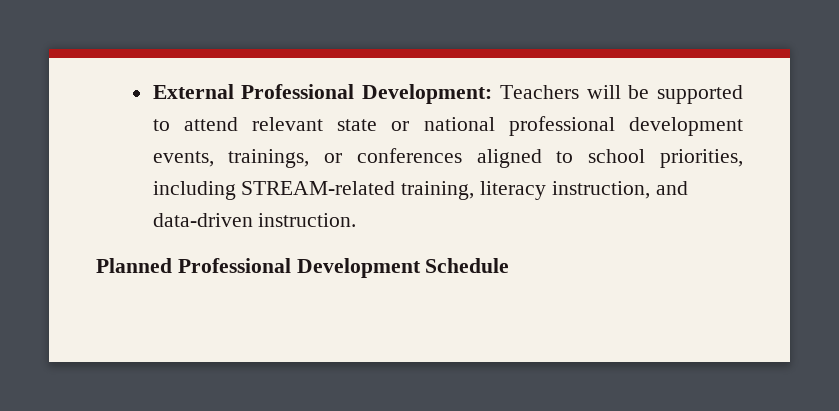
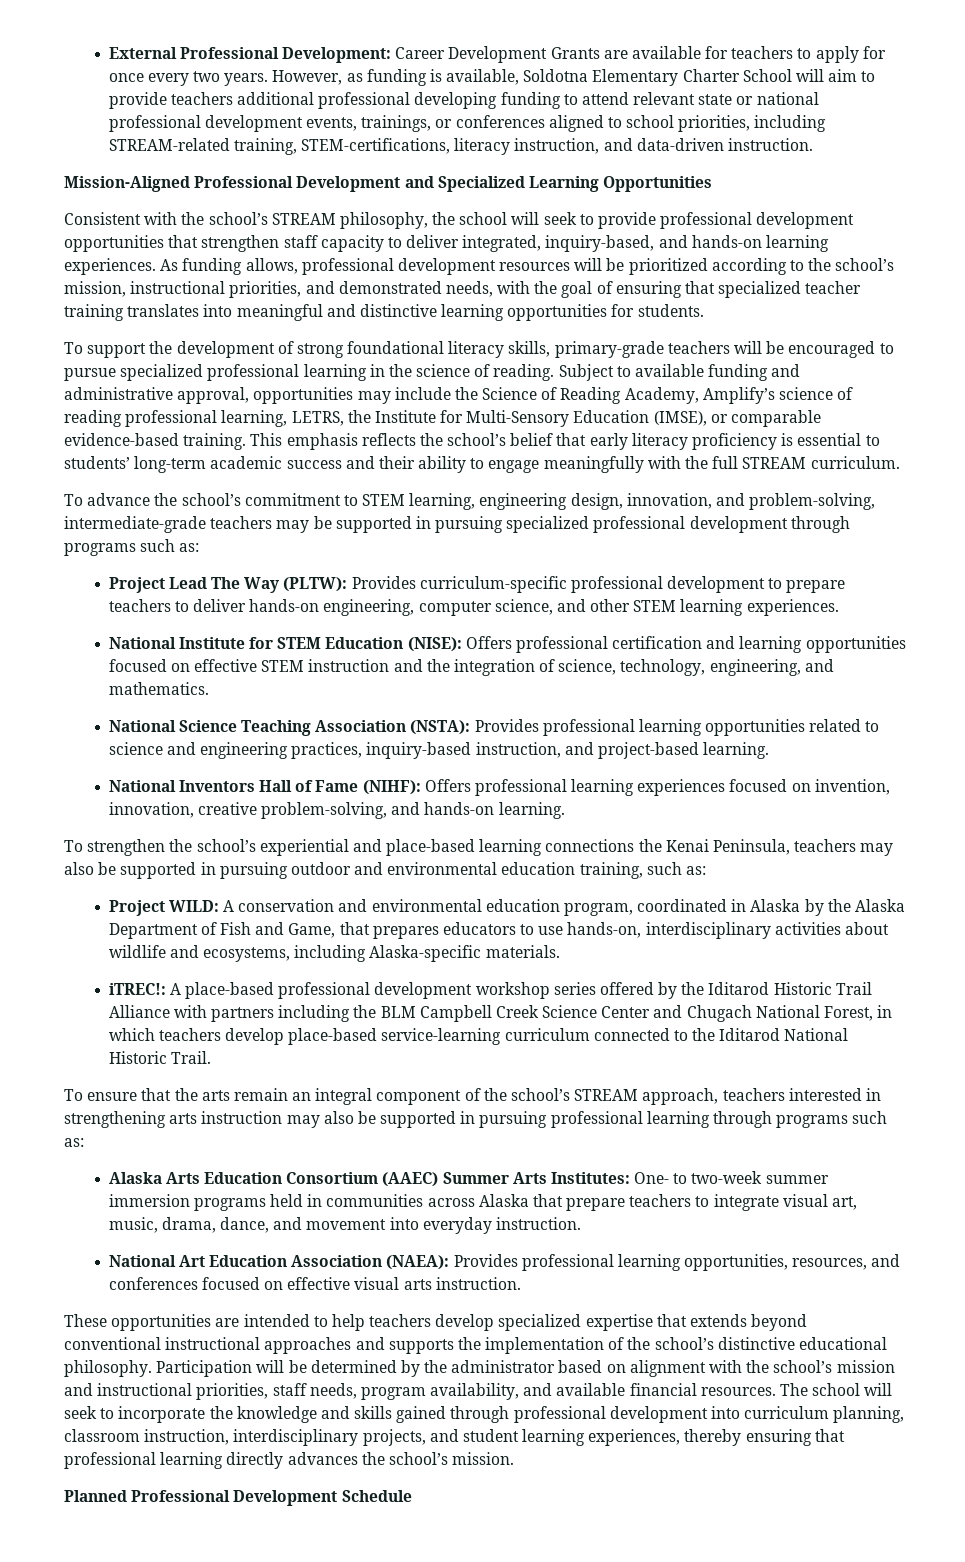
[499,85,744,104] Teachers will be supported -> [395,46,886,63] [108,69,876,86] [108,92,561,109] Career Development Grants are available for teachers to apply for once every two years. However, as funding is available, Soldotna Elementary Charter School will aim to provide teachers additional professional developing funding
(475, 190) none -> [300,138,450,154] STEM-certifications,
(357, 220) none -> [64,176,713,192] [64,212,855,229] [64,235,830,252] [64,258,895,275] [64,281,862,298] [64,304,704,321] [64,341,894,358] [64,364,801,381] [64,387,854,404] [64,410,822,427] [64,433,880,450] [64,456,900,473] [64,493,876,510] [64,516,850,533] [64,539,200,556] [108,576,846,593] [108,599,839,616] [108,636,906,653] [108,659,834,676] [108,682,209,695] [108,719,880,736] [108,742,770,759] [108,779,890,796] [108,802,565,819] [64,839,894,856] [64,862,707,879] [108,899,906,916] [108,922,890,939] [108,945,560,962] [108,982,872,999] [108,1005,893,1022] [108,1028,849,1045] [108,1051,211,1064] [64,1088,881,1105] [64,1111,888,1128] [64,1138,84,1147] [108,1171,829,1187] [108,1194,858,1211] [108,1217,581,1234] [108,1254,901,1271] [108,1277,521,1290] [64,1314,808,1331] [64,1337,888,1354] [64,1360,895,1377] [64,1383,893,1400] [64,1406,905,1423] [64,1429,845,1446] [64,1452,515,1469] // Mission-Aligned Professional Development and Specialized Learning Opportunities // Consistent with the school’s STREAM philosophy, the school will seek to provide professional development opportunities that strengthen staff capacity to deliver integrated, inquiry-based, and hands-on learning experiences. As funding allows, professional development resources will be prioritized according to the school’s mission, instructional priorities, and demonstrated needs, with the goal of ensuring that specialized teacher training translates into meaningful and distinctive learning opportunities for students. // To support the development of strong foundational literacy skills, primary-grade teachers will be encouraged to pursue specialized professional learning in the science of reading. Subject to available funding and administrative approval, opportunities may include the Science of Reading Academy, Amplify’s science of reading professional learning, LETRS, the Institute for Multi-Sensory Education (IMSE), or comparable evidence-based training. This emphasis reflects the school’s belief that early literacy proficiency is essential to students’ long-term academic success and their ability to engage meaningfully with the full STREAM curriculum. // To advance the school’s commitment to STEM learning, engineering design, innovation, and problem-solving, intermediate-grade teachers may be supported in pursuing specialized professional development through programs such as: // Project Lead The Way (PLTW): Provides curriculum-specific professional development to prepare teachers to deliver hands-on engineering, computer science, and other STEM learning experiences. // National Institute for STEM Education (NISE): Offers professional certification and learning opportunities focused on effective STEM instruction and the integration of science, technology, engineering, and mathematics. // National Science Teaching Association (NSTA): Provides professional learning opportunities related to science and engineering practices, inquiry-based instruction, and project-based learning. // National Inventors Hall of Fame (NIHF): Offers professional learning experiences focused on invention, innovation, creative problem-solving, and hands-on learning. // To strengthen the school’s experiential and place-based learning connections the Kenai Peninsula, teachers may also be supported in pursuing outdoor and environmental education training, such as: // Project WILD: A conservation and environmental education program, coordinated in Alaska by the Alaska Department of Fish and Game, that prepares educators to use hands-on, interdisciplinary activities about wildlife and ecosystems, including Alaska-specific materials. // iTREC!: A place-based professional development workshop series offered by the Iditarod Historic Trail Alliance with partners including the BLM Campbell Creek Science Center and Chugach National Forest, in which teachers develop place-based service-learning curriculum connected to the Iditarod National Historic Trail. // To ensure that the arts remain an integral component of the school’s STREAM approach, teachers interested in strengthening arts instruction may also be supported in pursuing professional learning through programs such as: // Alaska Arts Education Consortium (AAEC) Summer Arts Institutes: One- to two-week summer immersion programs held in communities across Alaska that prepare teachers to integrate visual art, music, drama, dance, and movement into everyday instruction. // National Art Education Association (NAEA): Provides professional learning opportunities, resources, and conferences focused on effective visual arts instruction. // These opportunities are intended to help teachers develop specialized expertise that extends beyond conventional instructional approaches and supports the implementation of the school’s distinctive educational philosophy. Participation will be determined by the administrator based on alignment with the school’s mission and instructional priorities, staff needs, program availability, and available financial resources. The school will seek to incorporate the knowledge and skills gained through professional development into curriculum planning, classroom instruction, interdisciplinary projects, and student learning experiences, thereby ensuring that professional learning directly advances the school’s mission.

